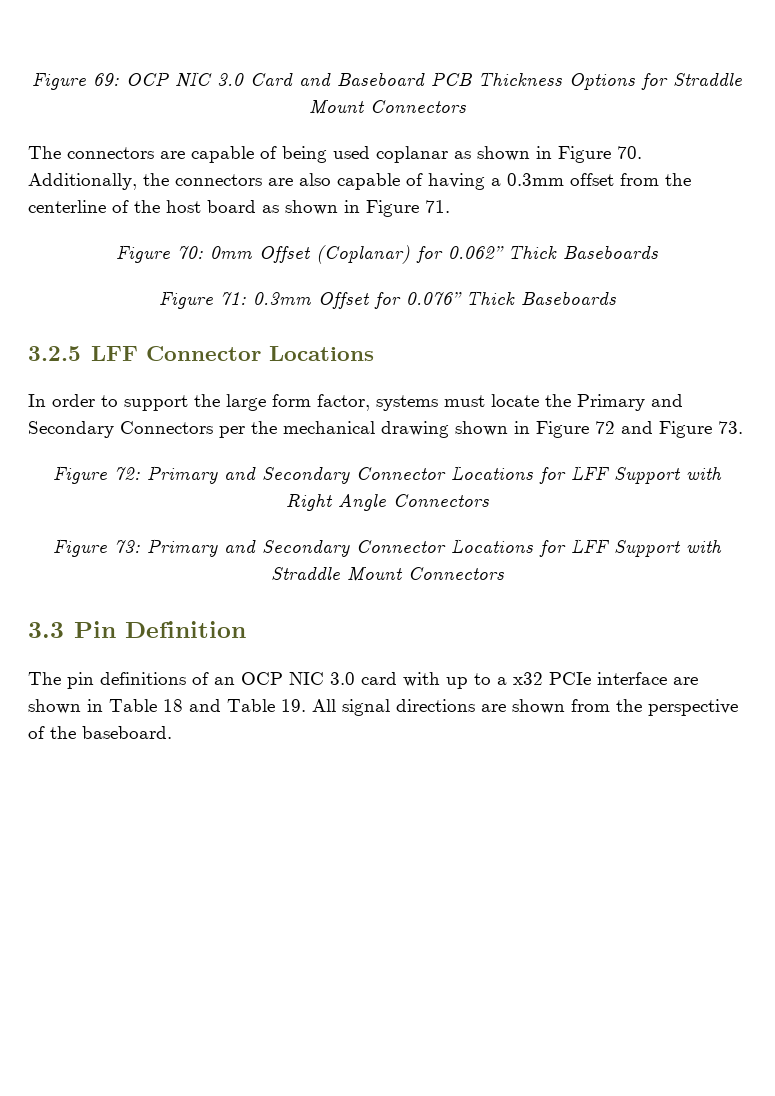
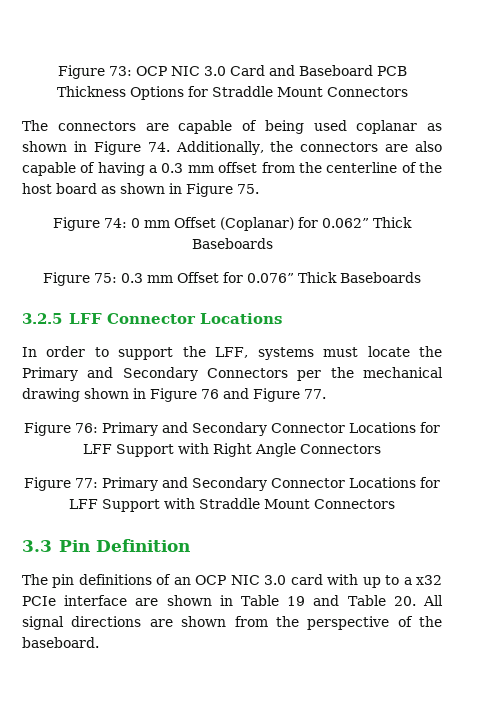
[32,72,119,90] Figure 69: -> [57,65,132,79] Figure 73:
[617,146,642,159] 70. -> [147,142,170,152] 74.
[507,173,564,186] 0.3mm -> [161,163,214,173] 0.3 mm
[425,200,450,213] [116,245,252,263] 71. // Figure 70: 0mm -> [237,184,259,194] [53,217,170,231] 75. // Figure 74: 0 mm
[219,292,311,305] 71: 0.3mm -> [94,273,173,283] 75: 0.3 mm
[226,394,370,411] large form factor, -> [215,347,249,358] LFF,
[595,421,615,434] 72 -> [201,389,219,399] 76
[718,421,743,434] [53,466,140,484] 73. // Figure 72: -> [304,389,326,399] [24,422,98,436] 77. // Figure 76:
[114,540,140,553] 73: -> [75,478,98,488] 77:
[163,699,183,712] 18 -> [287,596,306,606] 19
[281,699,306,712] 19. -> [393,596,416,606] 20.

